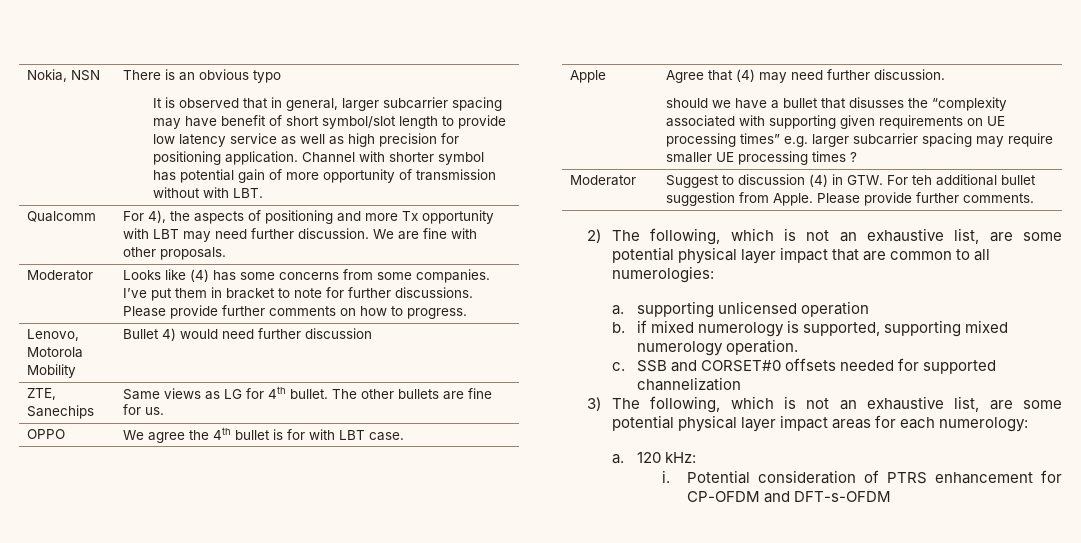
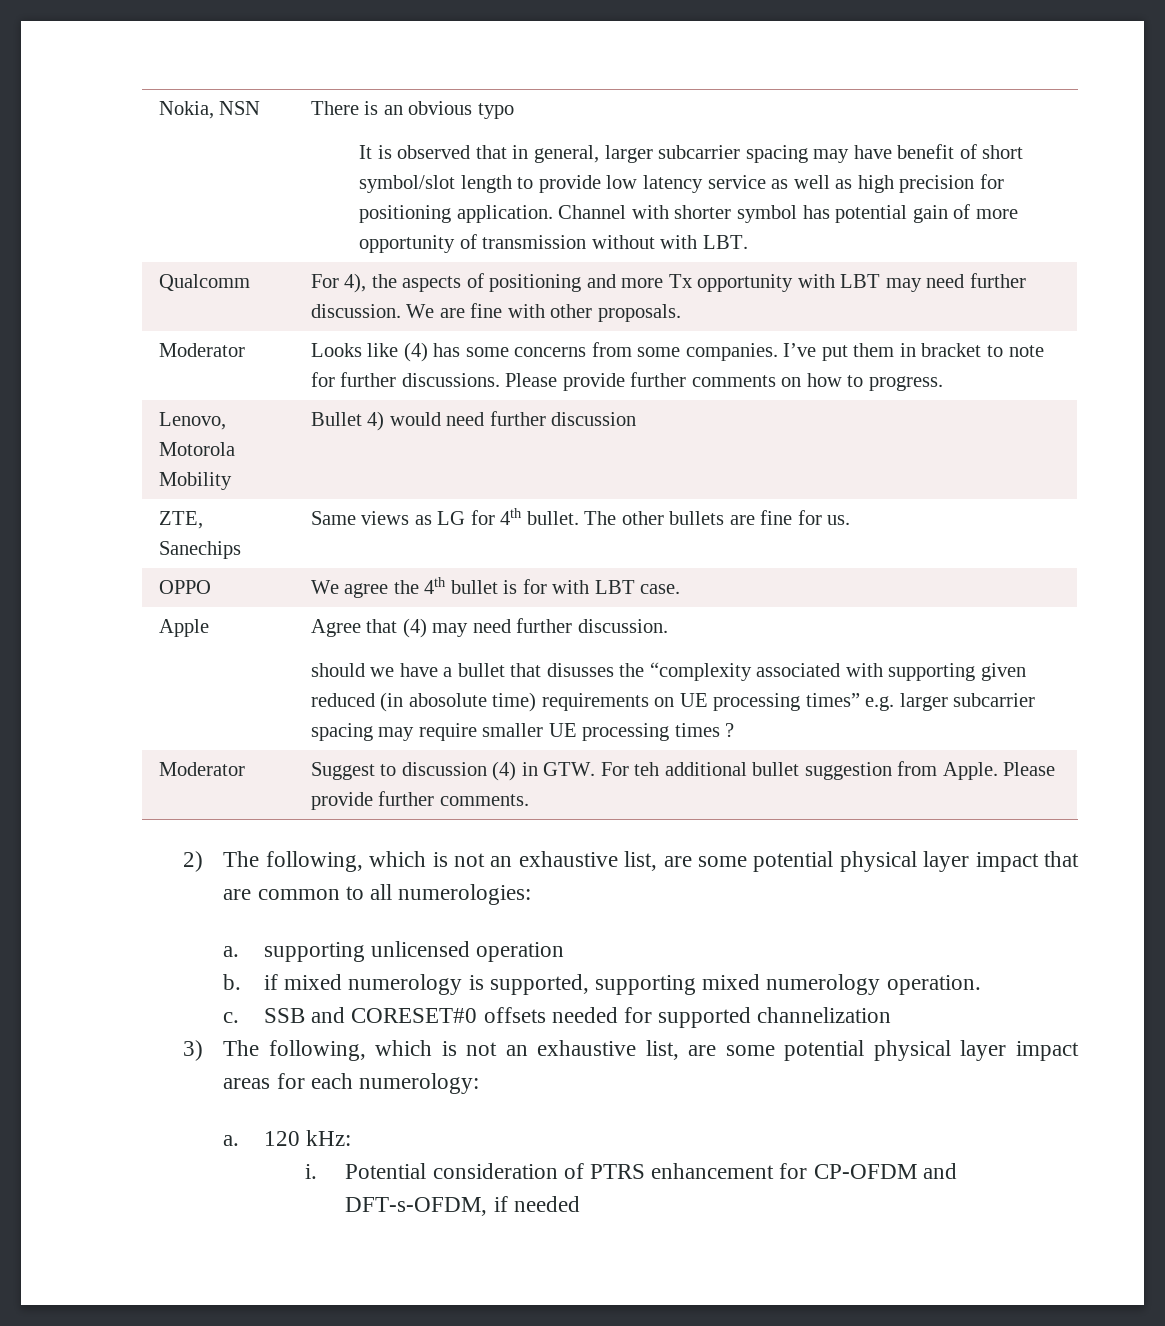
(876, 122) none -> [310,692,537,712] reduced (in abosolute time)
[700,360,781,372] CORSET#0 -> [351,1008,478,1023] CORESET#0
[793,491,891,502] DFT-s-OFDM -> [345,1196,580,1216] DFT-s-OFDM, if needed

